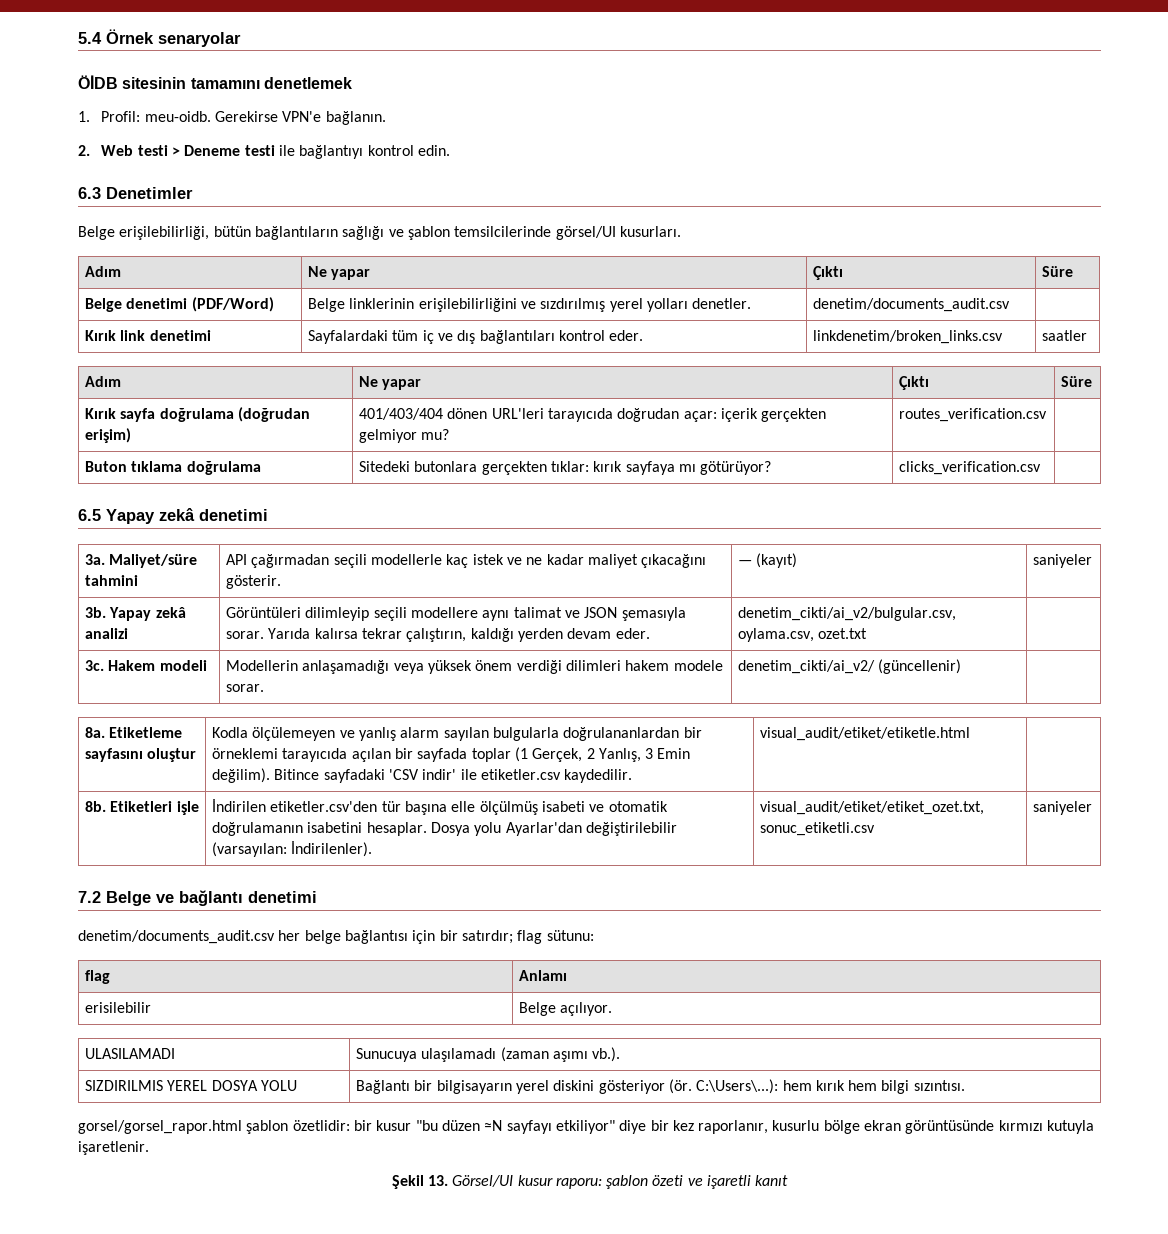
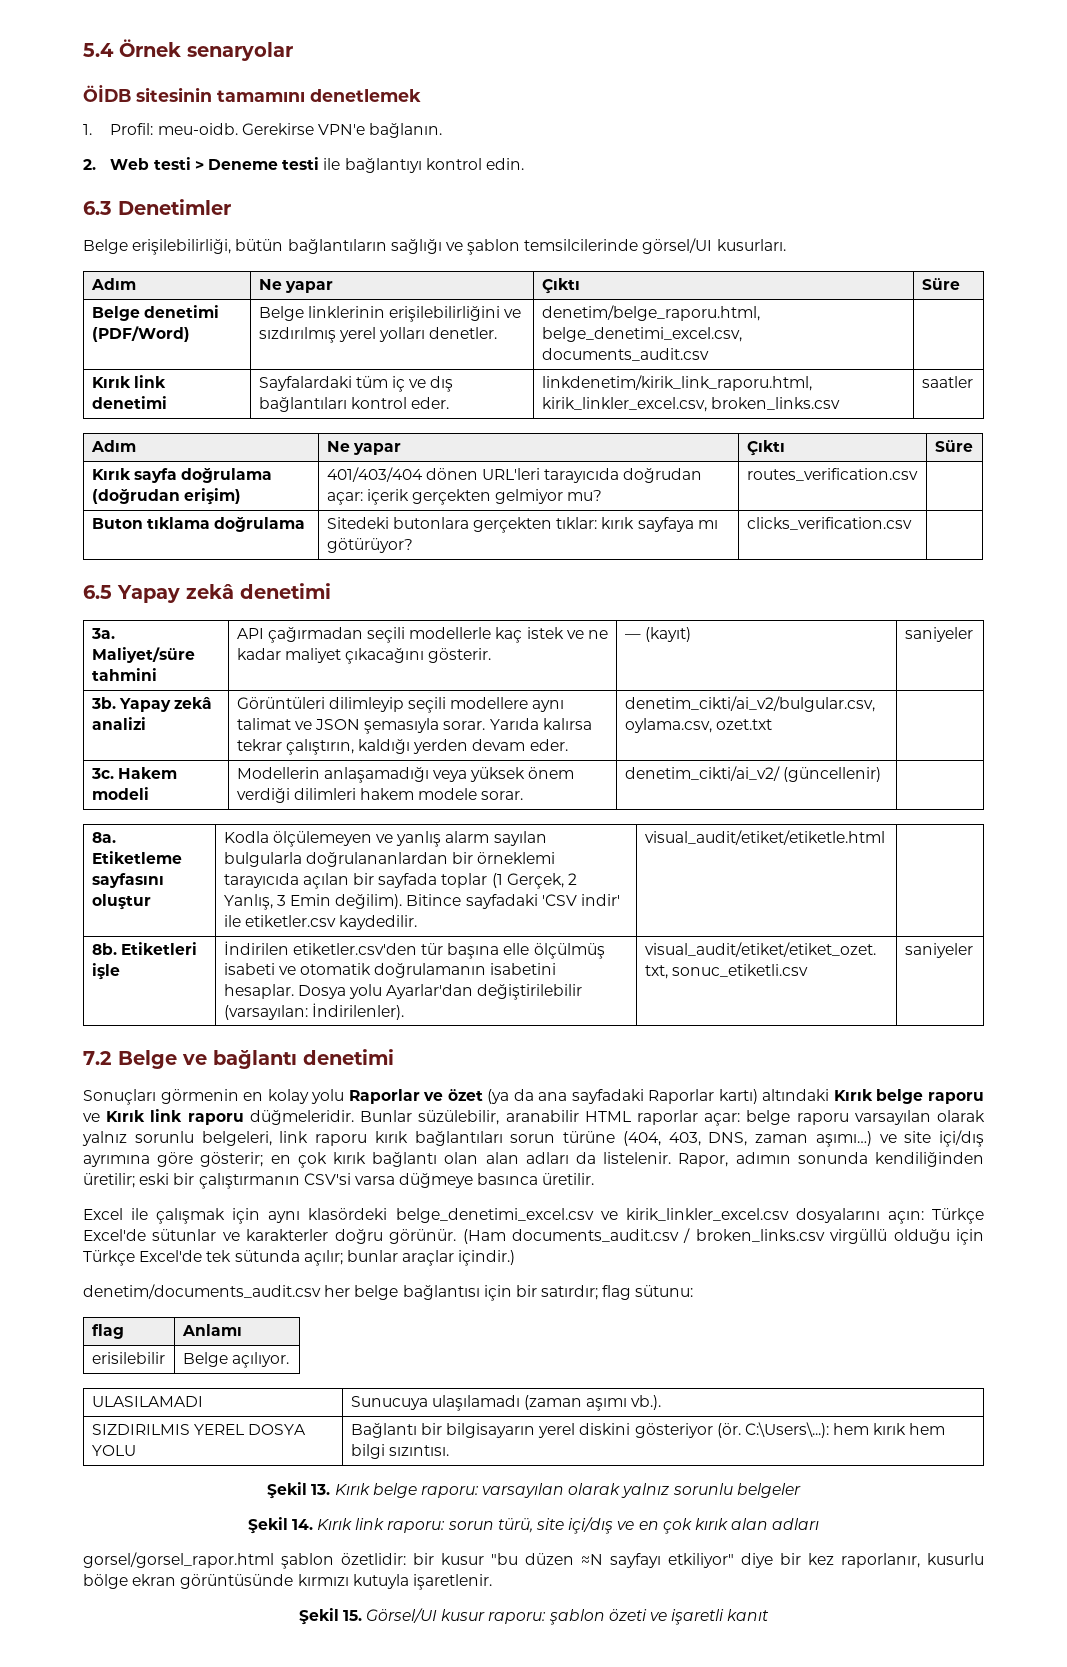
[812,298,1010,312] denetim/documents_audit.csv -> [541,305,760,321] [541,327,742,342] [541,348,709,361] denetim/belge_raporu.html, belge_denetimi_excel.csv, documents_audit.csv
[812,330,1003,344] linkdenetim/broken_links.csv -> [541,375,812,391] [541,397,840,412] linkdenetim/kirik_link_raporu.html, kirik_linkler_excel.csv, broken_links.csv
(317, 897) none -> [83,1089,984,1105] [83,1109,985,1126] [82,1130,984,1147] [83,1152,985,1168] [83,1173,595,1189] [83,1208,985,1224] [83,1228,984,1245] [83,1250,516,1266] // Sonuçları görmenin en kolay yolu Raporlar ve özet (ya da ana sayfadaki Raporlar kartı) altındaki Kırık belge raporu ve Kırık link raporu düğmeleridir. Bunlar süzülebilir, aranabilir HTML raporlar açar: belge raporu varsayılan olarak yalnız sorunlu belgeleri, link raporu kırık bağlantıları sorun türüne (404, 403, DNS, zaman aşımı…) ve site içi/dış ayrımına göre gösterir; en çok kırık bağlantı olan alan adları da listelenir. Rapor, adımın sonunda kendiliğinden üretilir; eski bir çalıştırmanın CSV'si varsa düğmeye basınca üretilir. // Excel ile çalışmak için aynı klasördeki belge_denetimi_excel.csv ve kirik_linkler_excel.csv dosyalarını açın: Türkçe Excel'de sütunlar ve karakterler doğru görünür. (Ham documents_audit.csv / broken_links.csv virgüllü olduğu için Türkçe Excel'de tek sütunda açılır; bunlar araçlar içindir.)
(965, 1085) none -> [267,1482,801,1499] [247,1517,820,1534] // Şekil 13. Kırık belge raporu: varsayılan olarak yalnız sorunlu belgeler // Şekil 14. Kırık link raporu: sorun türü, site içi/dış ve en çok kırık alan adları
[427,1175,448,1186] 13. -> [342,1610,362,1621] 15.

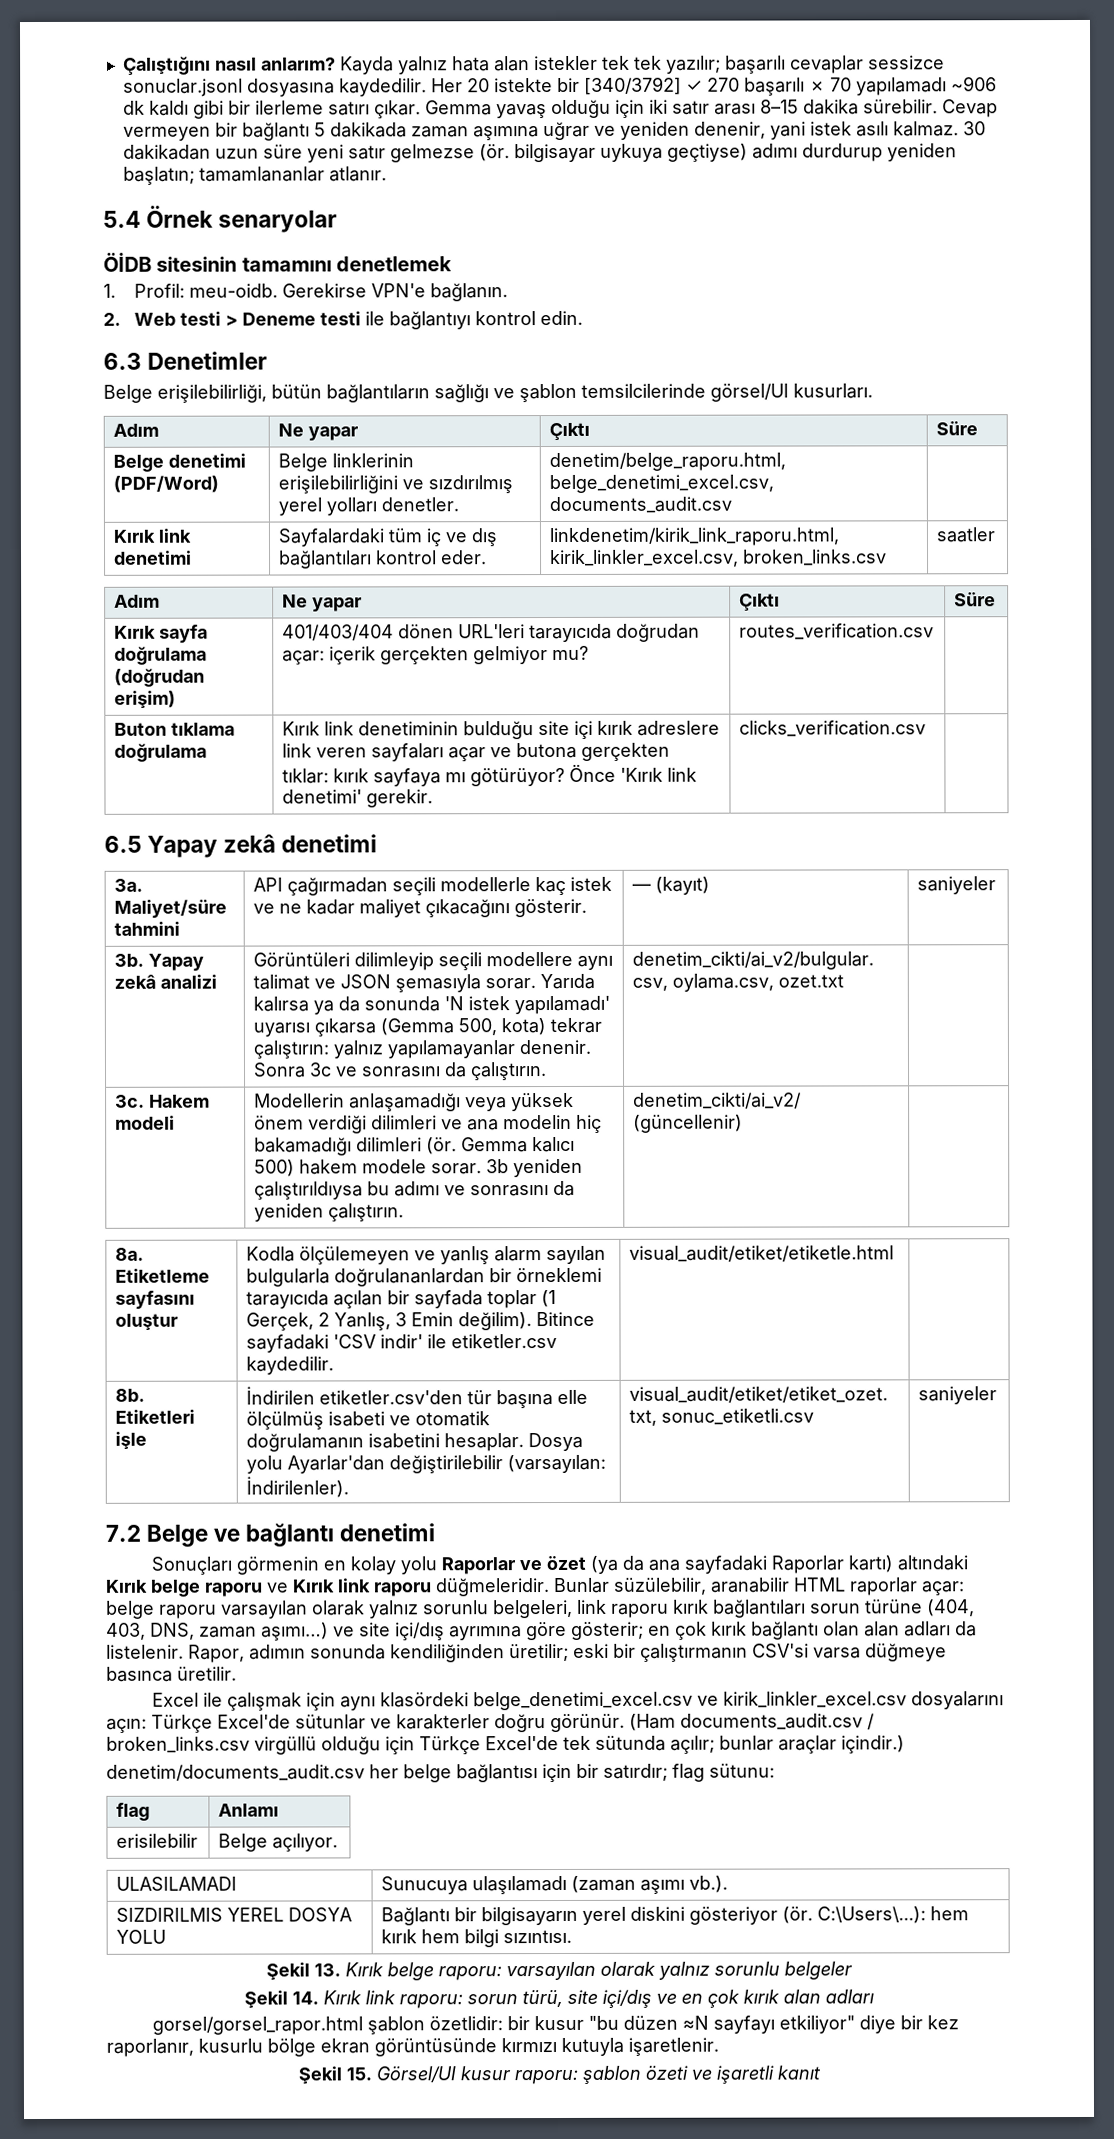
(83, 50) none -> [122,55,945,75] [122,76,997,97] [122,99,998,119] [122,121,986,141] [122,143,957,163] [122,166,387,185] Çalıştığını nasıl anlarım? Kayda yalnız hata alan istekler tek tek yazılır; başarılı cevaplar sessizce sonuclar.jsonl dosyasına kaydedilir. Her 20 istekte bir [340/3792] ✓ 270 başarılı ✗ 70 yapılamadı ~906 dk kaldı gibi bir ilerleme satırı çıkar. Gemma yavaş olduğu için iki satır arası 8–15 dakika sürebilir. Cevap vermeyen bir bağlantı 5 dakikada zaman aşımına uğrar ve yeniden denenir, yani istek asılı kalmaz. 30 dakikadan uzun süre yeni satır gelmezse (ör. bilgisayar uykuya geçtiyse) adımı durdurup yeniden başlatın; tamamlananlar atlanır. //
[326,517,469,529] Sitedeki butonlara -> [282,720,721,740] [282,742,578,762] Kırık link denetiminin bulduğu site içi kırık adreslere link veren sayfaları açar ve butona
(413, 545) none -> [569,763,698,782] [282,789,434,808] Önce 'Kırık link denetimi' gerekir.
[236,739,568,755] tekrar çalıştırın, kaldığı yerden devam eder. -> [313,995,611,1015] [253,1017,603,1037] [253,1039,592,1059] [253,1062,548,1081] ya da sonunda 'N istek yapılamadı' uyarısı çıkarsa (Gemma 500, kota) tekrar çalıştırın: yalnız yapılamayanlar denenir. Sonra 3c ve sonrasını da çalıştırın.
[359,788,524,800] hakem modele sorar. -> [441,1114,603,1133] [254,1136,576,1156] [254,1158,584,1178] [254,1180,576,1200] [254,1203,405,1222] ve ana modelin hiç bakamadığı dilimleri (ör. Gemma kalıcı 500) hakem modele sorar. 3b yeniden çalıştırıldıysa bu adımı ve sonrasını da yeniden çalıştırın.

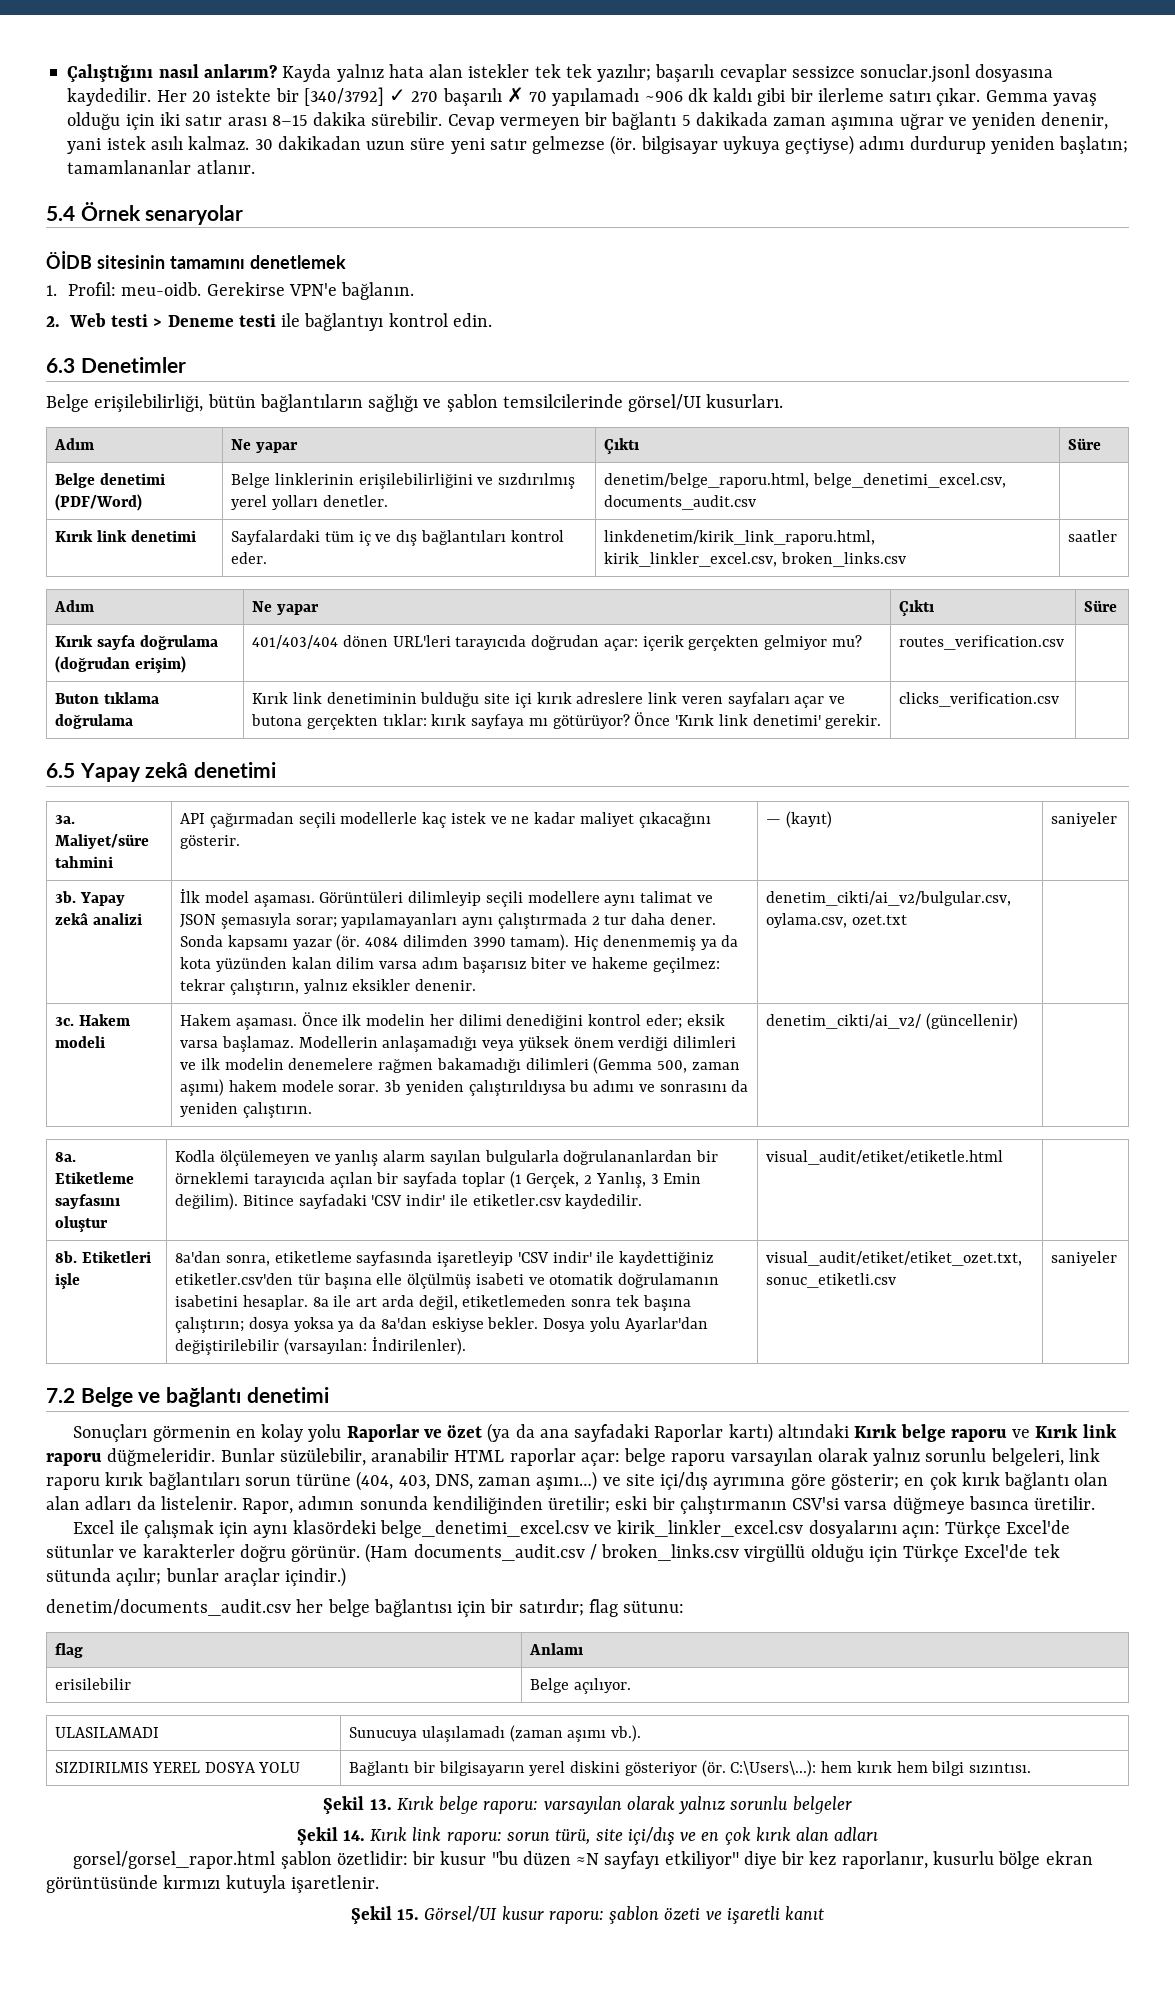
(218, 981) none -> [180,889,315,907] İlk model aşaması.
[485,973,596,990] [253,995,611,1015] [253,1017,603,1037] [253,1039,592,1059] [253,1062,548,1081] sorar. Yarıda kalırsa ya da sonunda 'N istek yapılamadı' uyarısı çıkarsa (Gemma 500, kota) tekrar çalıştırın: yalnız yapılamayanlar denenir. Sonra 3c ve sonrasını da çalıştırın. -> [295,913,716,929] [180,934,739,951] [180,957,720,973] [180,979,477,995] sorar; yapılamayanları aynı çalıştırmada 2 tur daha dener. Sonda kapsamı yazar (ör. 4084 dilimden 3990 tamam). Hiç denenmemiş ya da kota yüzünden kalan dilim varsa adım başarısız biter ve hakeme geçilmez: tekrar çalıştırın, yalnız eksikler denenir.
(176, 1122) none -> [180,1012,725,1030] [180,1036,295,1052] Hakem aşaması. Önce ilk modelin her dilimi denediğini kontrol eder; eksik varsa başlamaz.
[467,1114,603,1133] [254,1136,576,1156] [254,1159,296,1177] ana modelin hiç bakamadığı dilimleri (ör. Gemma kalıcı 500) -> [201,1057,740,1074] [180,1079,225,1096] ilk modelin denemelere rağmen bakamadığı dilimleri (Gemma 500, zaman aşımı)
[246,1386,316,1405] İndirilen -> [175,1251,715,1267] 8a'dan sonra, etiketleme sayfasında işaretleyip 'CSV indir' ile kaydettiğiniz
(525, 1442) none -> [312,1295,691,1311] [175,1317,539,1333] 8a ile art arda değil, etiketlemeden sonra tek başına çalıştırın; dosya yoksa ya da 8a'dan eskiyse bekler.

